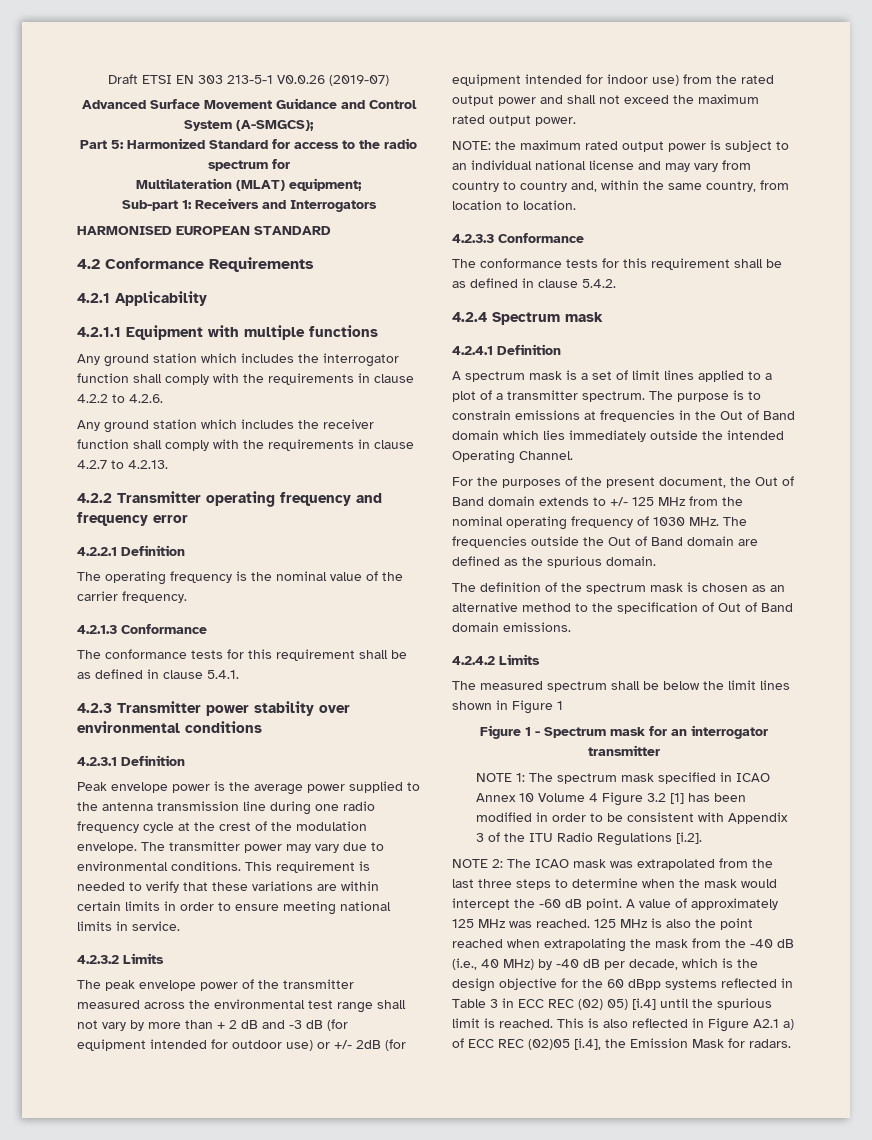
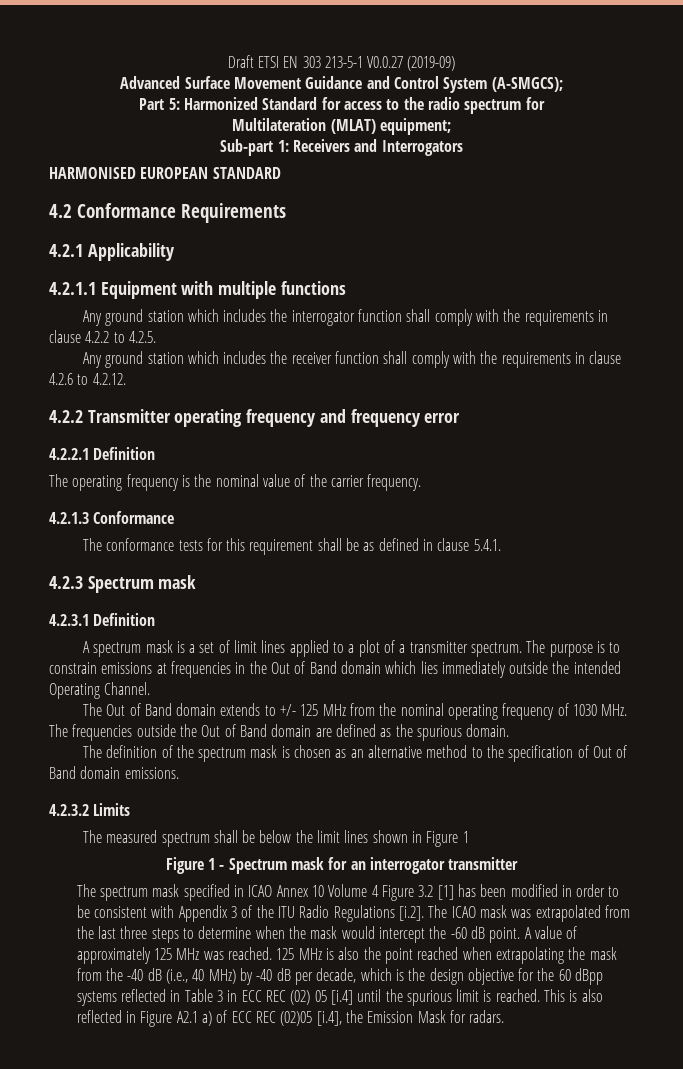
[277,75,389,86] V0.0.26 (2019-07) -> [367,56,456,71] V0.0.27 (2019-09)
[129,394,163,403] 4.2.6. -> [128,331,156,343] 4.2.5.
[77,460,168,469] 4.2.7 to 4.2.13. -> [49,373,126,385] 4.2.6 to 4.2.12.
[117,701,350,716] [77,721,262,733] [77,755,185,766] [77,781,420,795] [77,801,375,815] [77,821,367,833] [77,841,384,853] [77,861,370,873] [77,881,379,893] [77,901,391,915] [77,921,180,931] [77,953,164,964] [77,979,354,991] [77,999,406,1013] [77,1019,348,1031] [77,1039,406,1051] [452,74,774,86] [452,94,759,106] [452,115,576,126] [452,140,789,152] [452,160,751,172] [452,180,789,192] [452,200,576,210] [452,233,584,243] [452,258,782,270] [452,278,616,288] [452,312,487,322] Transmitter power stability over environmental conditions // 4.2.3.1 Definition // Peak envelope power is the average power supplied to the antenna transmission line during one radio frequency cycle at the crest of the modulation envelope. The transmitter power may vary due to environmental conditions. This requirement is needed to verify that these variations are within certain limits in order to ensure meeting national limits in service. // 4.2.3.2 Limits // The peak envelope power of the transmitter measured across the environmental test range shall not vary by more than + 2 dB and -3 dB (for equipment intended for outdoor use) or +/- 2dB (for equipment intended for indoor use) from the rated output power and shall not exceed the maximum rated output power. // NOTE: the maximum rated output power is subject to an individual national license and may vary from country to country and, within the same country, from location to location. // 4.2.3.3 Conformance // The conformance tests for this requirement shall be as defined in clause 5.4.2. // 4.2.4 -> (83, 582) none
[452,346,493,355] 4.2.4.1 -> [49,614,89,626] 4.2.3.1
[452,476,751,488] For the purposes of the present document, the -> [82,703,102,716] The
[452,656,495,665] 4.2.4.2 -> [49,804,89,816] 4.2.3.2
[476,773,526,782] NOTE 1: -> (519, 863) none
[452,859,503,868] // NOTE 2: -> (424, 913) none
[607,999,628,1010] 05) -> [314,990,327,1002] 05

